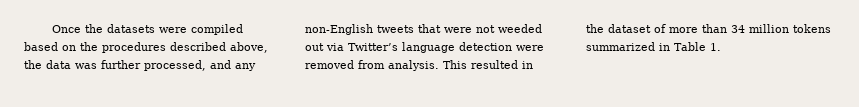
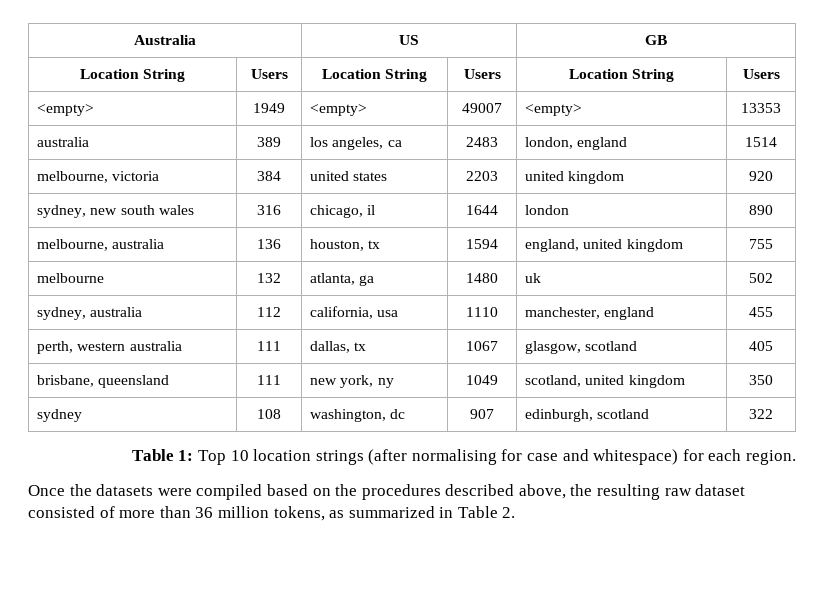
(52, 29) none -> [134,35,196,45] [399,35,419,45] [645,35,667,45] [79,69,186,82] [250,69,288,79] [321,69,428,82] [463,69,501,79] [568,69,675,82] [742,69,780,79] [37,104,95,116] [252,103,285,113] [310,104,368,116] [462,103,502,113] [525,104,583,116] [741,103,781,113] [37,137,90,147] [257,137,281,147] [310,137,402,150] [466,137,498,147] [525,137,628,150] [745,137,777,147] [37,171,160,183] [257,171,281,181] [310,171,388,181] [466,171,498,181] [525,171,625,184] [749,171,773,181] [37,205,194,218] [257,205,281,215] [310,205,376,218] [466,205,498,215] [525,205,570,215] [749,205,773,215] [37,239,165,251] [257,239,281,249] [310,239,381,251] [466,239,498,249] [525,239,683,252] [749,239,773,249] [37,273,105,283] [257,273,281,283] [310,273,375,286] [466,273,498,283] [525,273,542,283] [749,273,773,283] [37,307,143,320] [257,307,281,317] [310,306,399,319] [466,307,498,317] [525,307,655,320] [749,307,773,317] [37,341,182,354] [257,341,281,351] [310,341,367,353] [466,341,498,351] [525,341,638,354] [749,341,773,351] [37,375,170,388] [257,375,281,385] [310,375,394,388] [466,375,498,385] [525,375,685,388] [749,375,773,385] [37,409,83,422] [257,409,281,419] [310,409,406,422] [470,409,494,419] [525,409,650,422] [749,409,773,419] [131,449,797,465] Australia | US | GB // Location String | Users | Location String | Users | Location String | Users // <empty> | 1949 | <empty> | 49007 | <empty> | 13353 // australia | 389 | los angeles, ca | 2483 | london, england | 1514 // melbourne, victoria | 384 | united states | 2203 | united kingdom | 920 // sydney, new south wales | 316 | chicago, il | 1644 | london | 890 // melbourne, australia | 136 | houston, tx | 1594 | england, united kingdom | 755 // melbourne | 132 | atlanta, ga | 1480 | uk | 502 // sydney, australia | 112 | california, usa | 1110 | manchester, england | 455 // perth, western australia | 111 | dallas, tx | 1067 | glasgow, scotland | 405 // brisbane, queensland | 111 | new york, ny | 1049 | scotland, united kingdom | 350 // sydney | 108 | washington, dc | 907 | edinburgh, scotland | 322 // Table 1: Top 10 location strings (after normalising for case and whitespace) for each region. //
[46,60,256,71] [305,24,542,35] [305,42,544,53] [305,60,533,71] [586,24,831,33] data was further processed, and any non-English tweets that were not weeded out via Twitter’s language detection were removed from analysis. This resulted in the dataset of more than 34 million tokens -> [597,484,746,500] [28,506,345,521] resulting raw dataset consisted of more than 36 million tokens, as
[710,43,721,51] 1. -> [502,507,516,518] 2.

